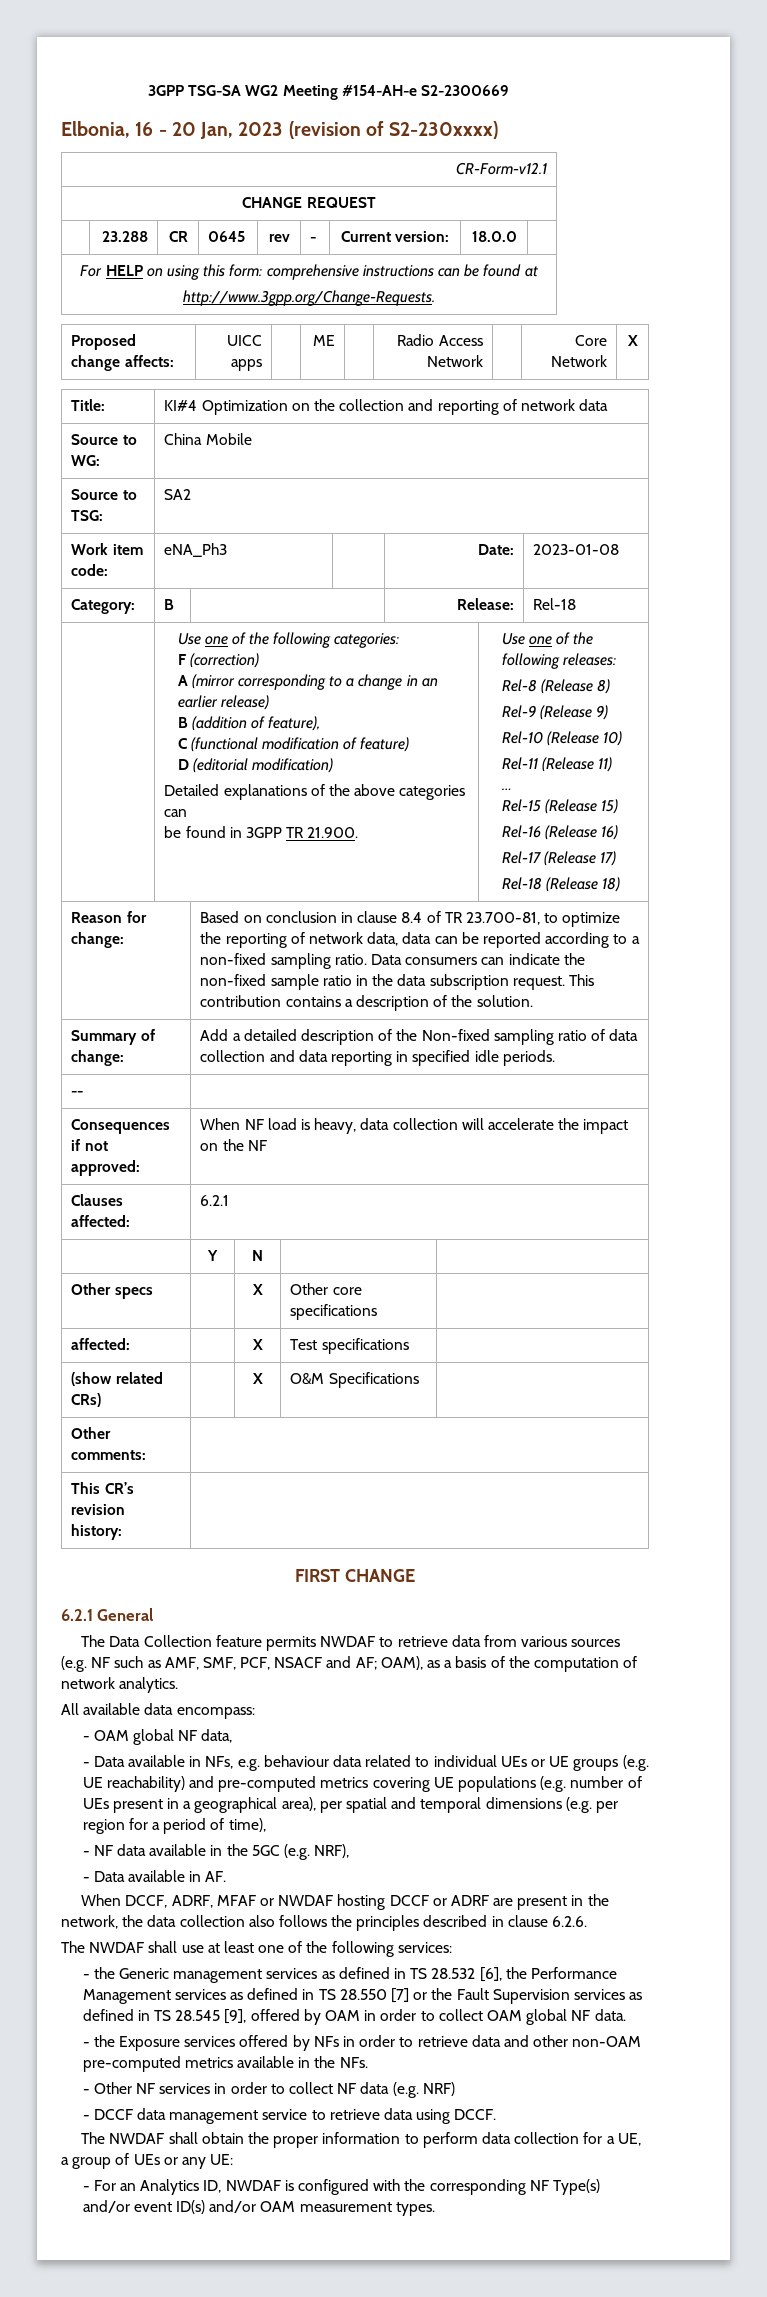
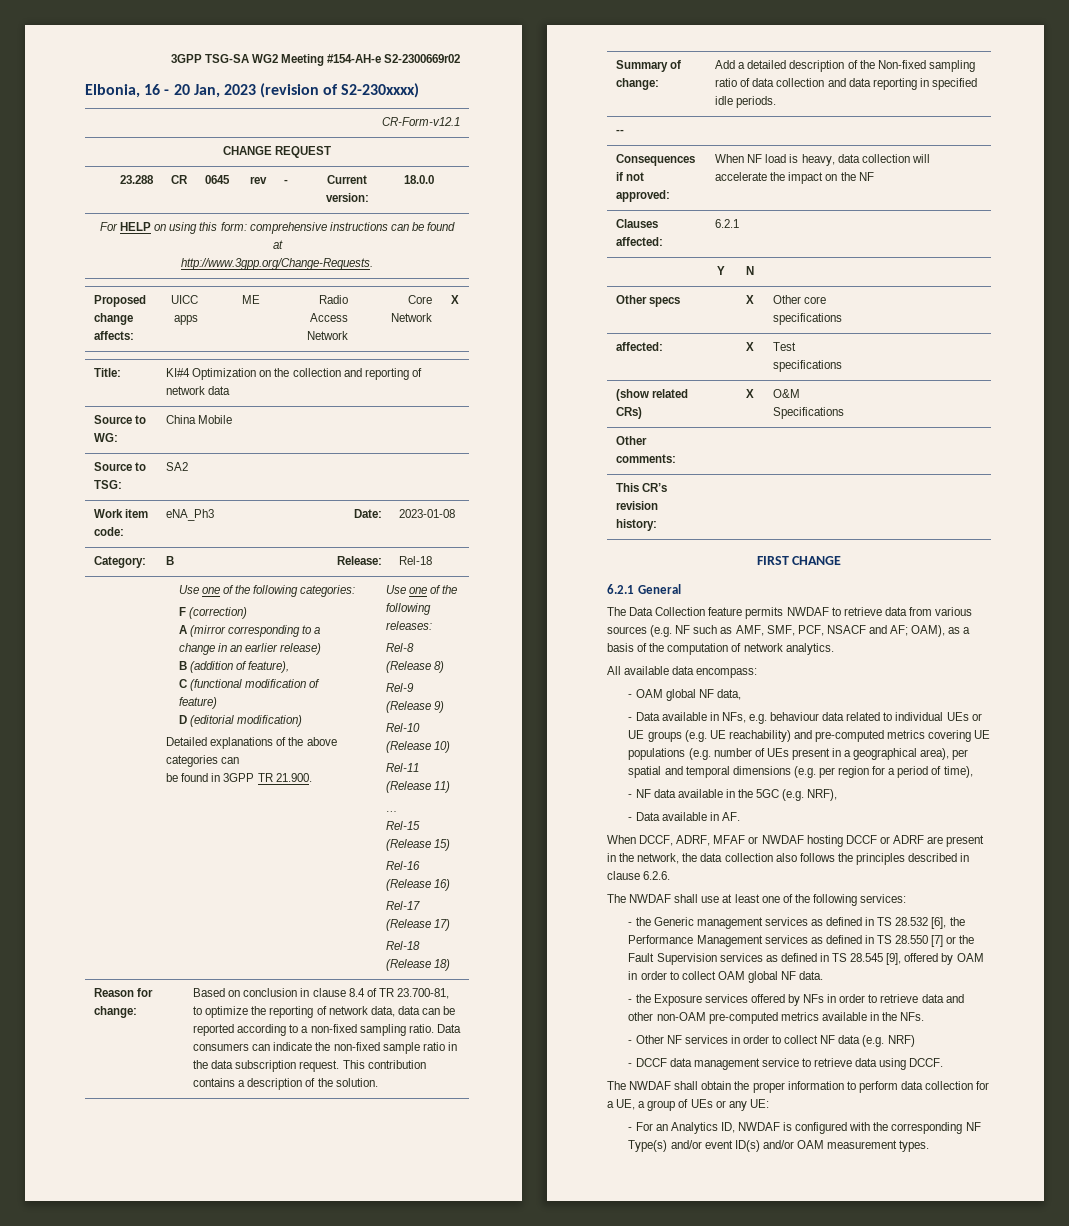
[420,85,509,96] S2-2300669 -> [384,54,461,63] S2-2300669r02

